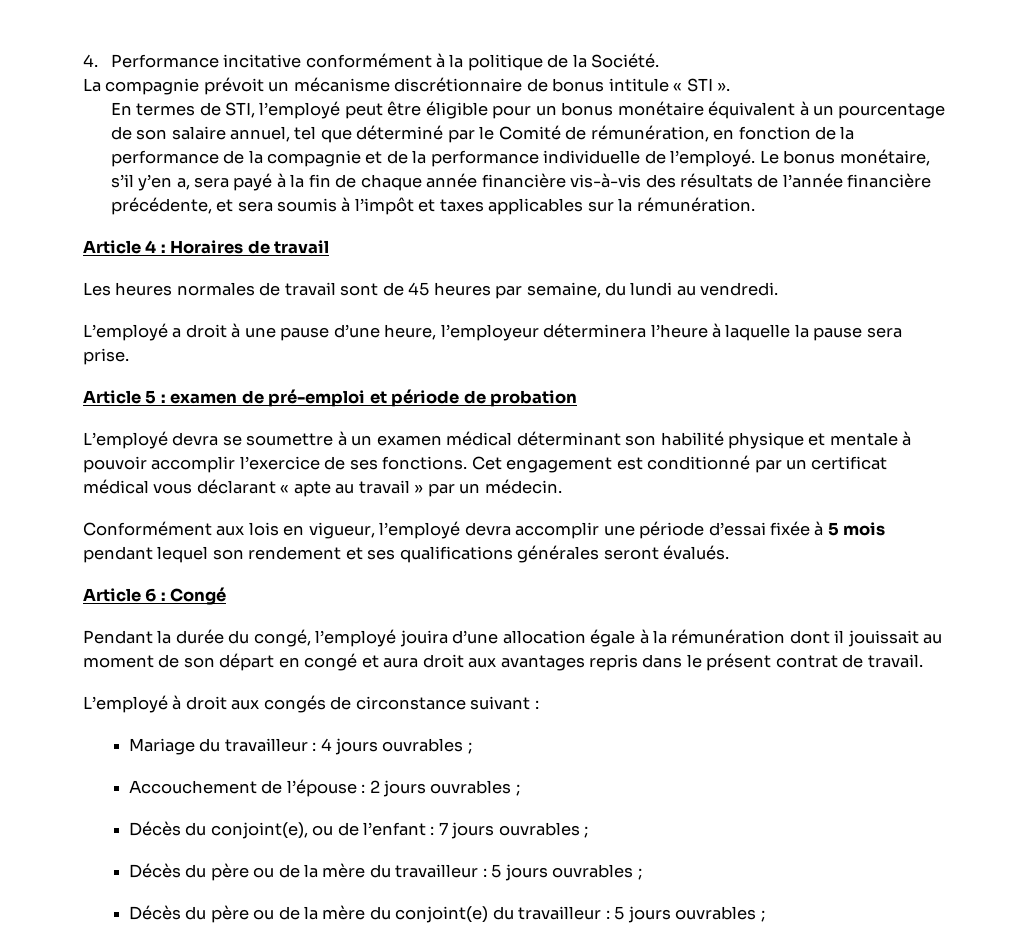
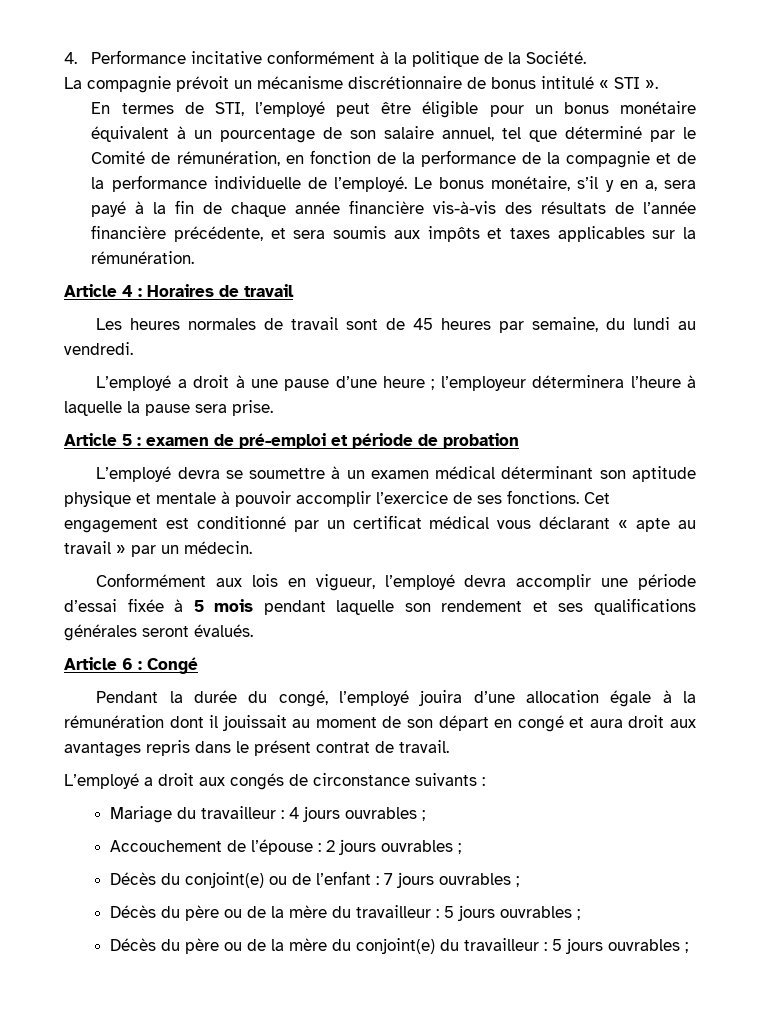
[608,78,669,92] intitule -> [541,76,594,89] intitulé
[138,174,173,191] y’en -> [605,180,638,192] y en
[341,197,414,215] à l’impôt -> [393,226,480,242] aux impôts
[384,324,437,340] heure, -> [383,376,435,390] heure ;
[660,431,724,446] habilité -> [632,466,696,482] aptitude
[157,546,209,563] lequel -> [336,600,395,615] laquelle
[172,695,182,710] à -> [144,777,153,786] a
[470,696,531,710] suivant -> [415,773,477,786] suivants
[210,822,308,839] conjoint(e), -> [185,872,265,888] conjoint(e)

